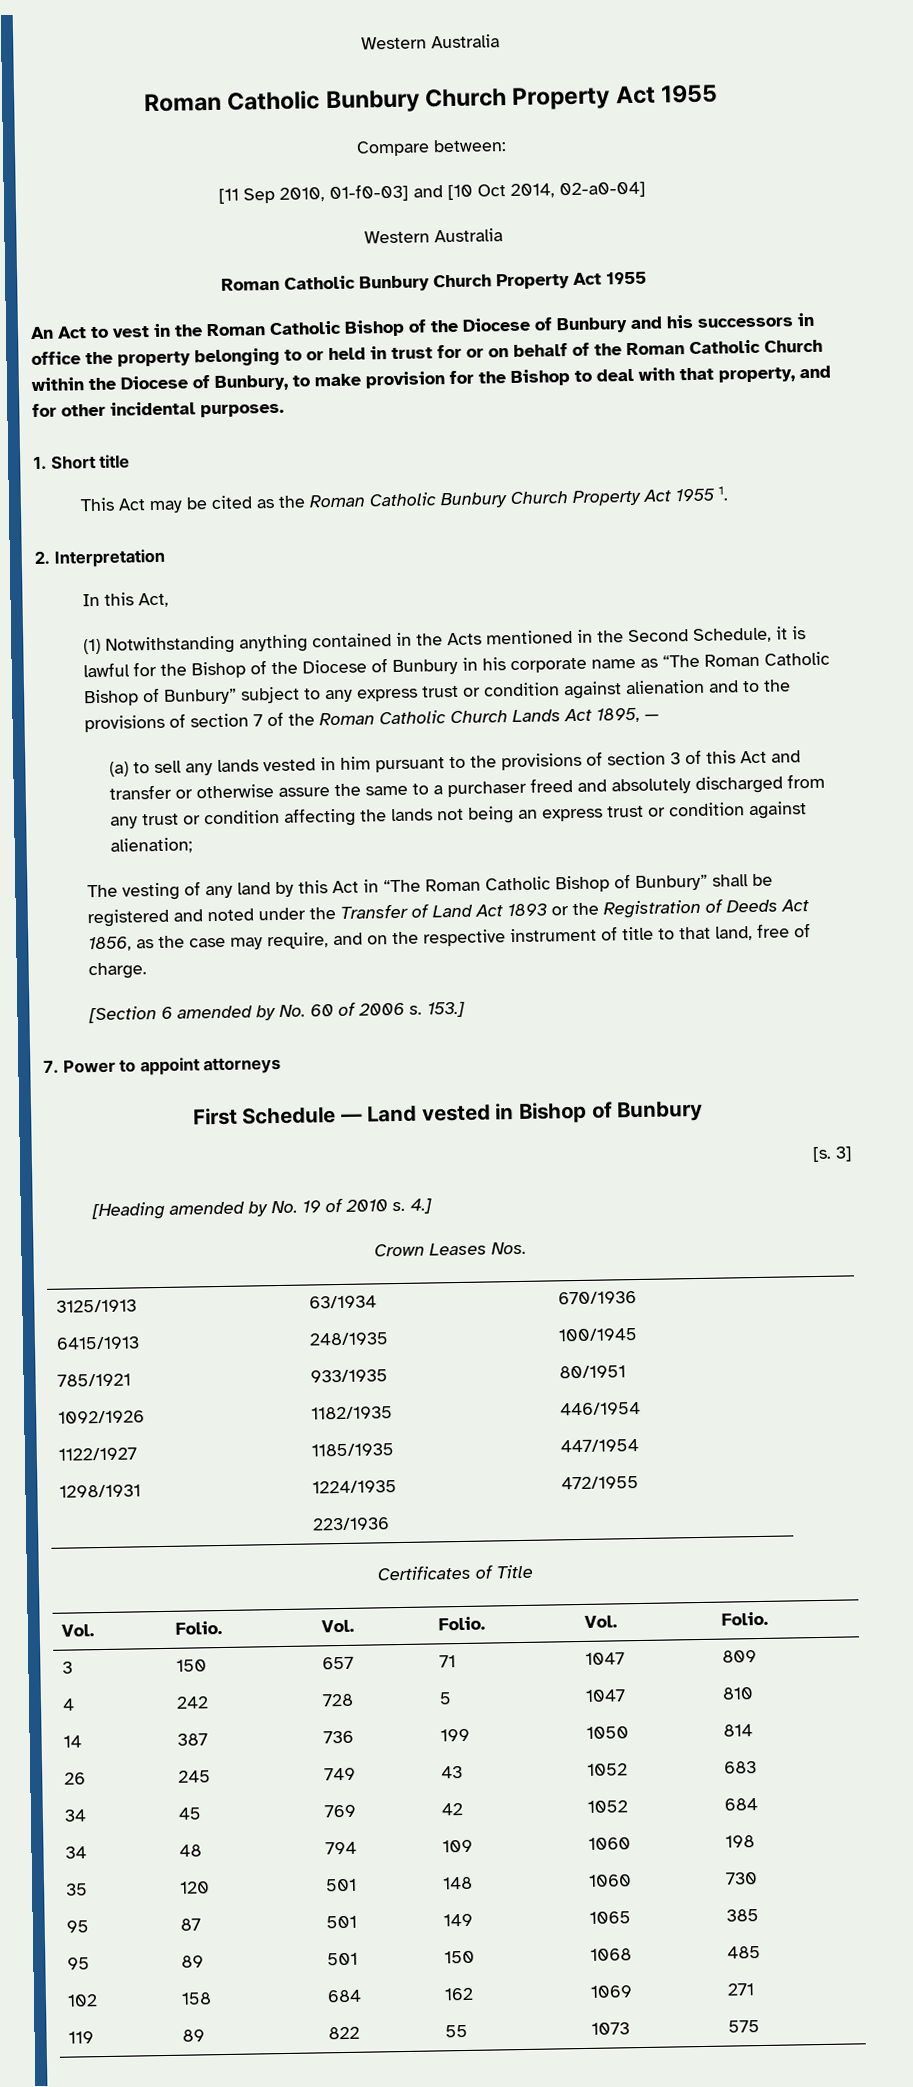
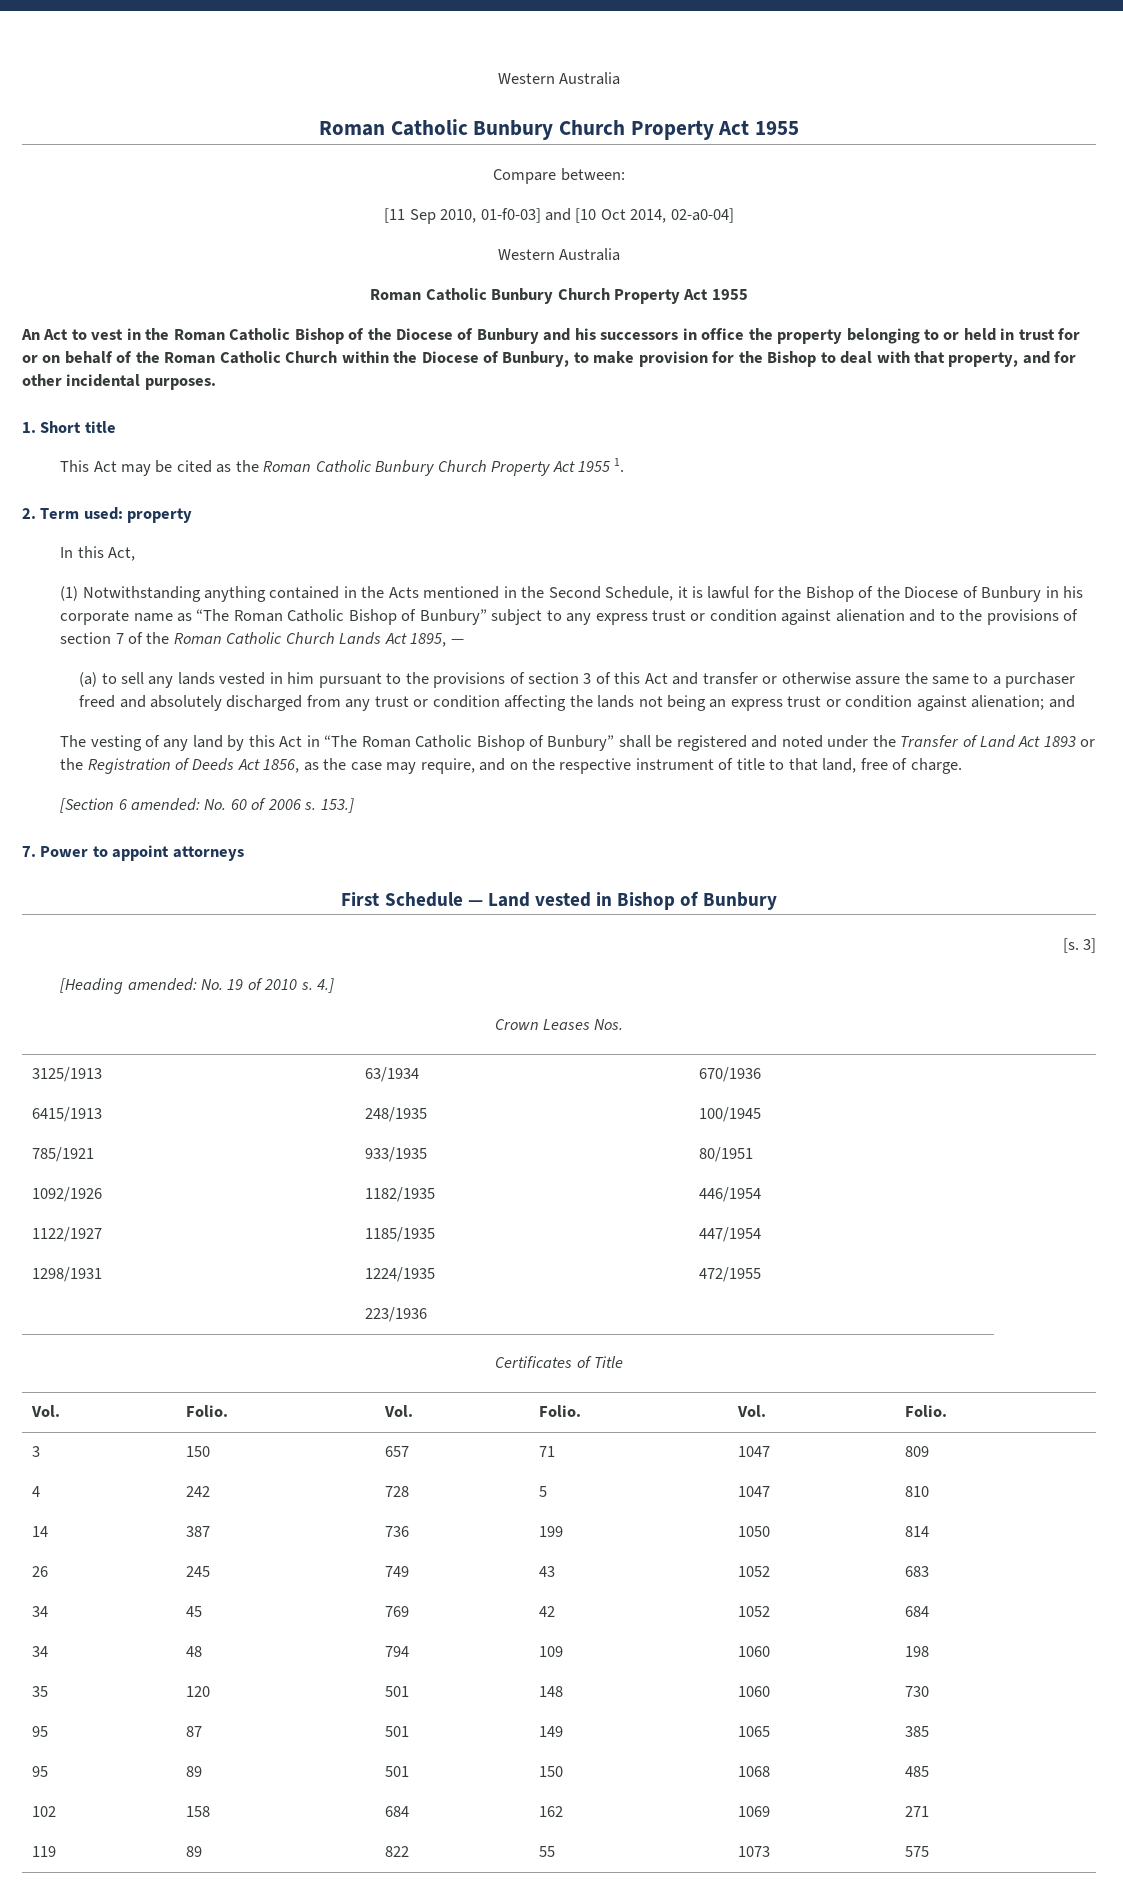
[53,548,165,568] Interpretation -> [40,507,193,523] Term used: property
(193, 845) none -> [1048,695,1075,708] and
[177,1005,277,1021] amended by -> [130,798,200,811] amended:
[169,1201,269,1217] amended by -> [127,978,197,991] amended:

